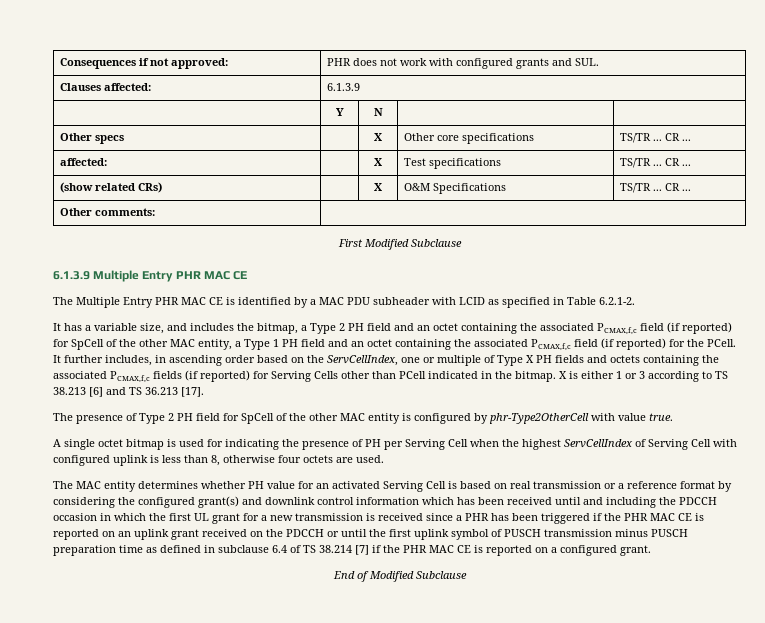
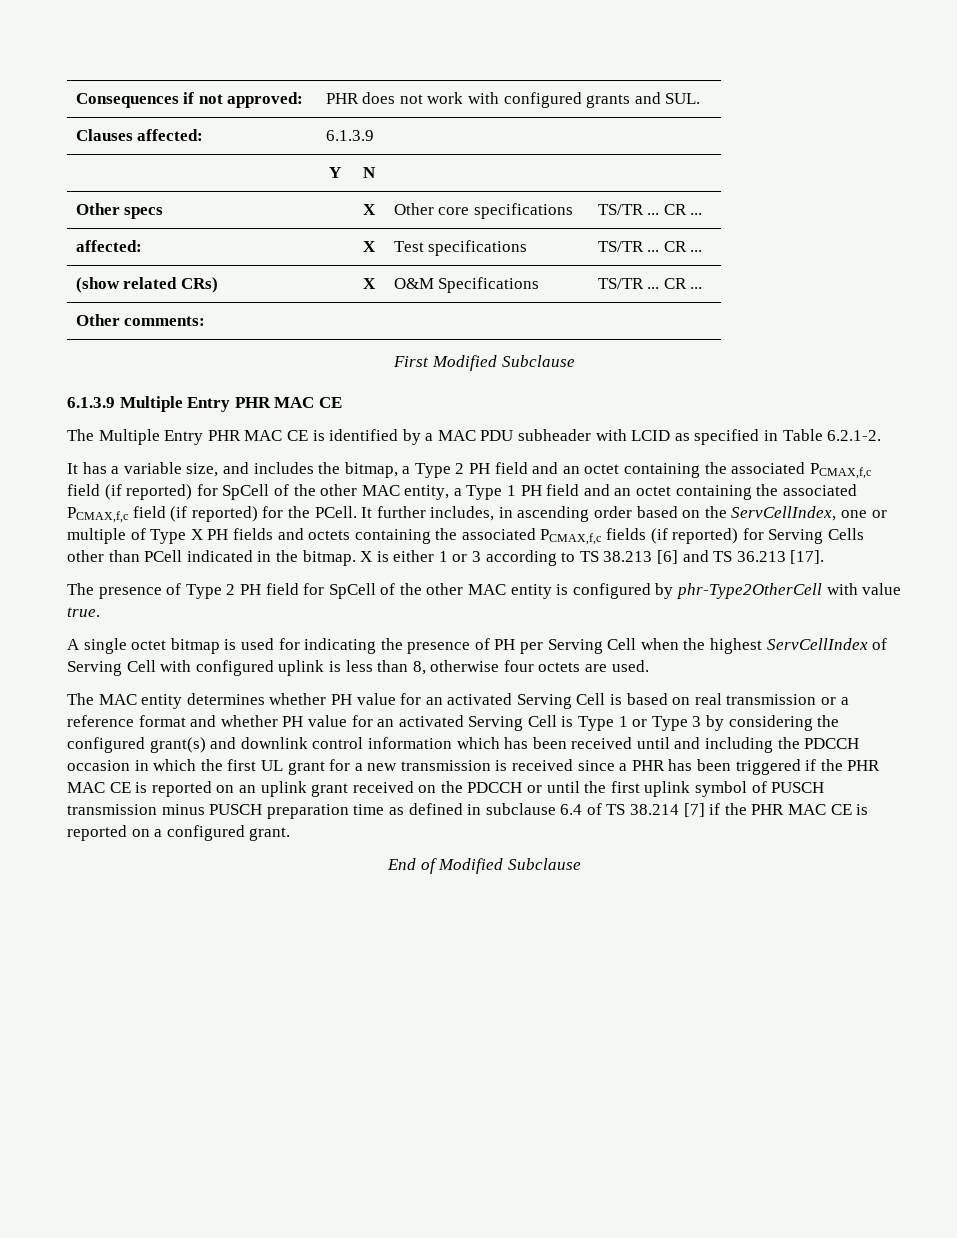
(715, 485) none -> [190,715,702,731] and whether PH value for an activated Serving Cell is Type 1 or Type 3

